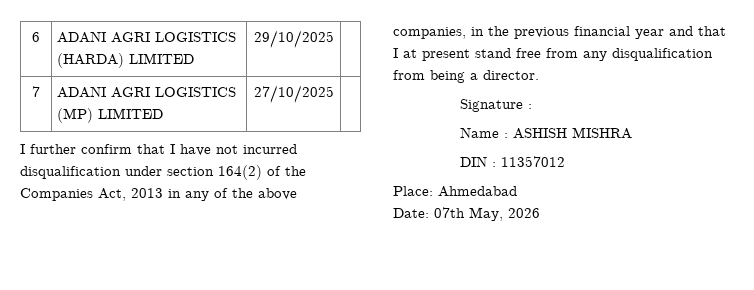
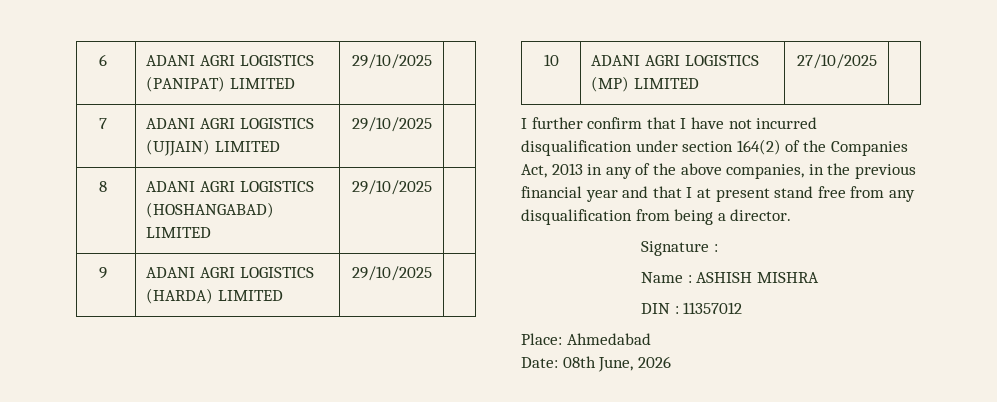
(41, 37) none -> [146,55,314,66] [146,76,296,92] [351,54,432,69] [98,118,107,129] [146,118,314,129] [146,139,281,156] [351,117,432,132] [98,181,107,192] [146,181,314,192] [146,202,275,218] [146,227,212,238] [351,180,432,195] [98,267,107,279] | ADANI AGRI LOGISTICS (PANIPAT) LIMITED | 29/10/2025 | // 7 | ADANI AGRI LOGISTICS (UJJAIN) LIMITED | 29/10/2025 | // 8 | ADANI AGRI LOGISTICS (HOSHANGABAD) LIMITED | 29/10/2025 | // 9
[32,86,41,97] 7 -> [543,54,559,66] 10
[434,207,503,221] 07th May, -> [562,356,634,372] 08th June,

